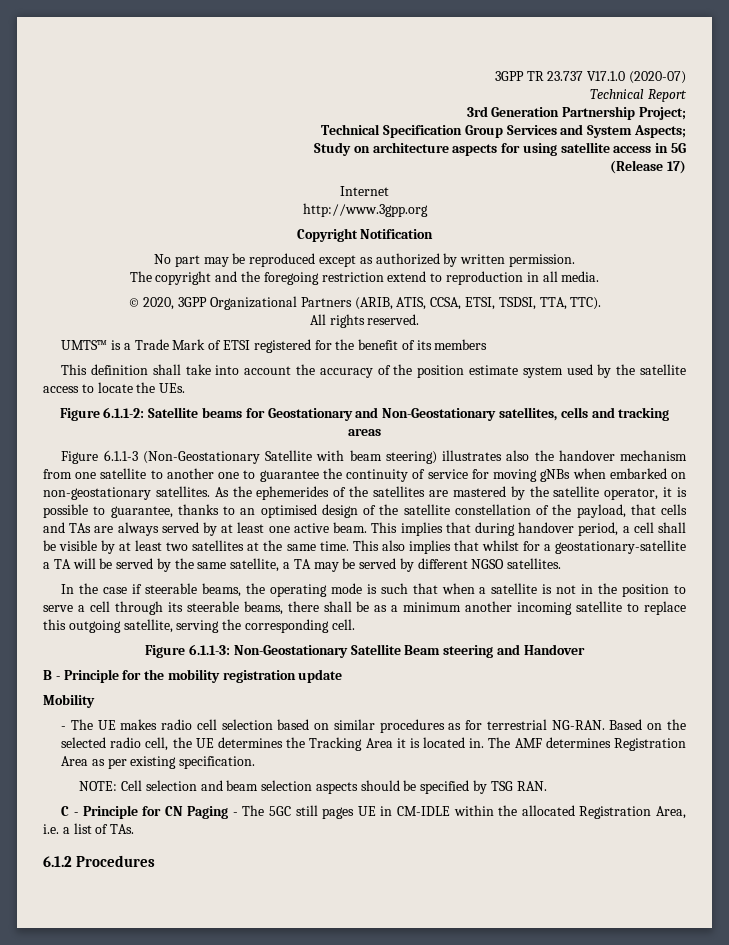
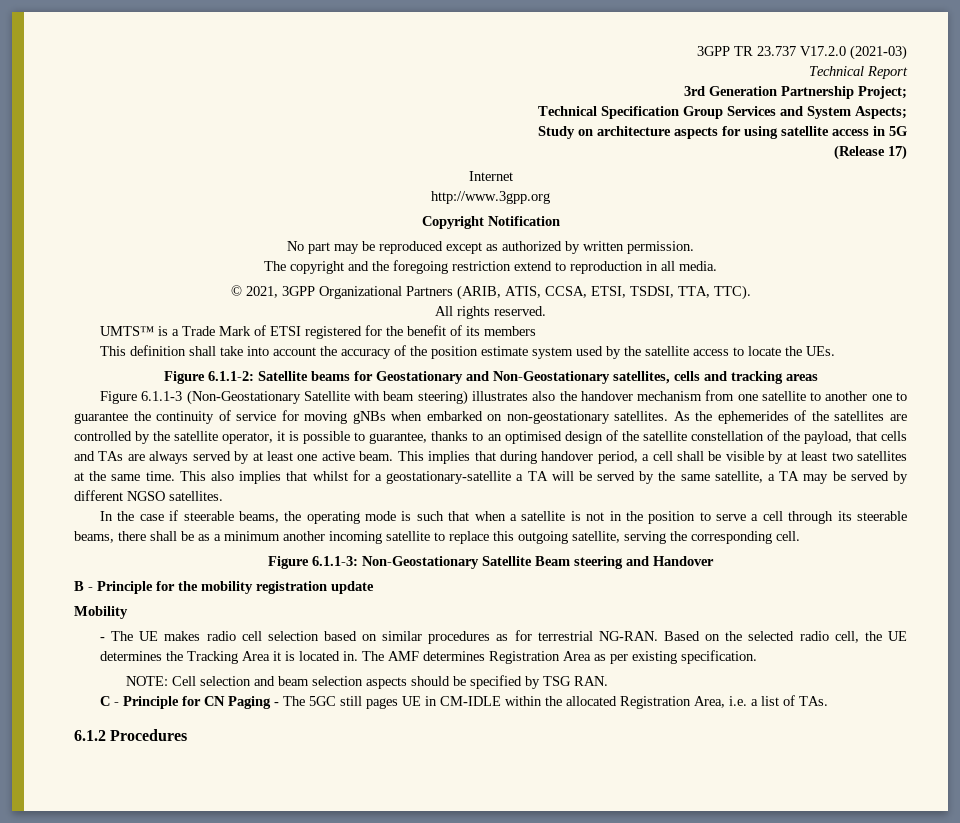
[587,71,686,84] V17.1.0 (2020-07) -> [800,45,907,60] V17.2.0 (2021-03)
[143,297,175,310] 2020, -> [245,286,278,298] 2021,
[452,486,506,497] mastered -> [74,431,132,441] controlled

